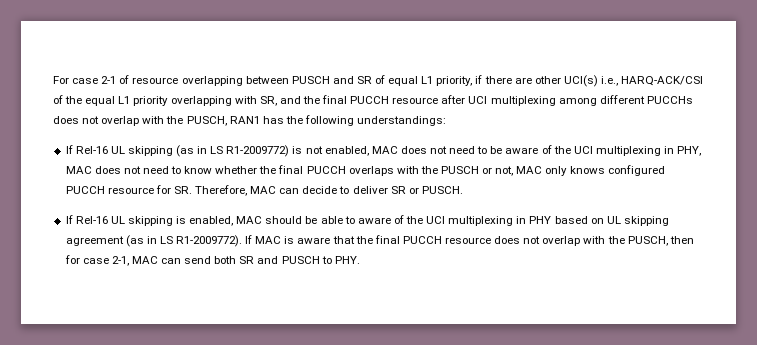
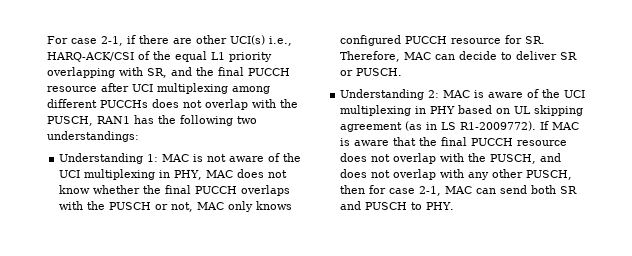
[101,75,473,86] 2-1 of resource overlapping between PUSCH and SR of equal L1 priority, -> [101,36,123,46] 2-1,
(354, 120) none -> [237,116,257,124] two
[65,145,503,157] If Rel-16 UL skipping (as in LS R1-2009772) is not enabled, MAC does not need to be -> [59,153,227,164] Understanding 1: MAC is not
[142,166,182,174] need to -> (288, 174) none
[65,215,355,226] If Rel-16 UL skipping is enabled, MAC should be able to -> [340,89,485,100] Understanding 2: MAC is
(668, 241) none -> [540,153,562,162] [340,169,573,180] and does not overlap with any other PUSCH,

